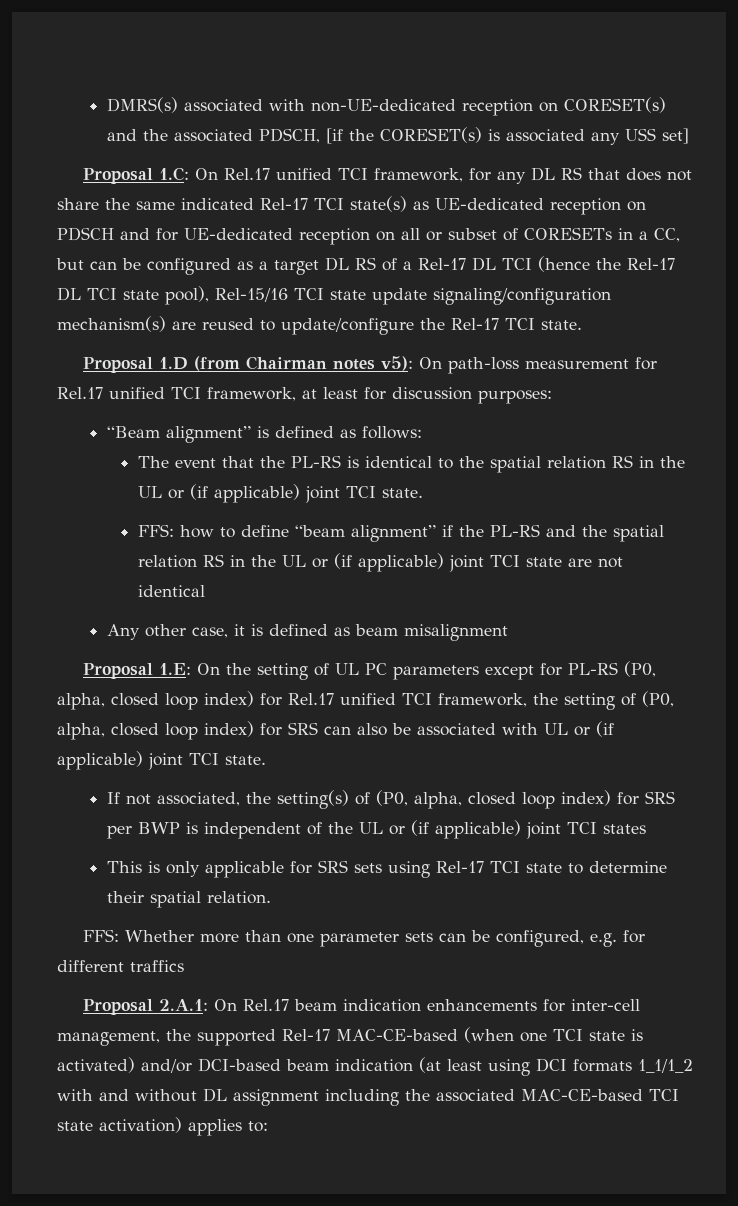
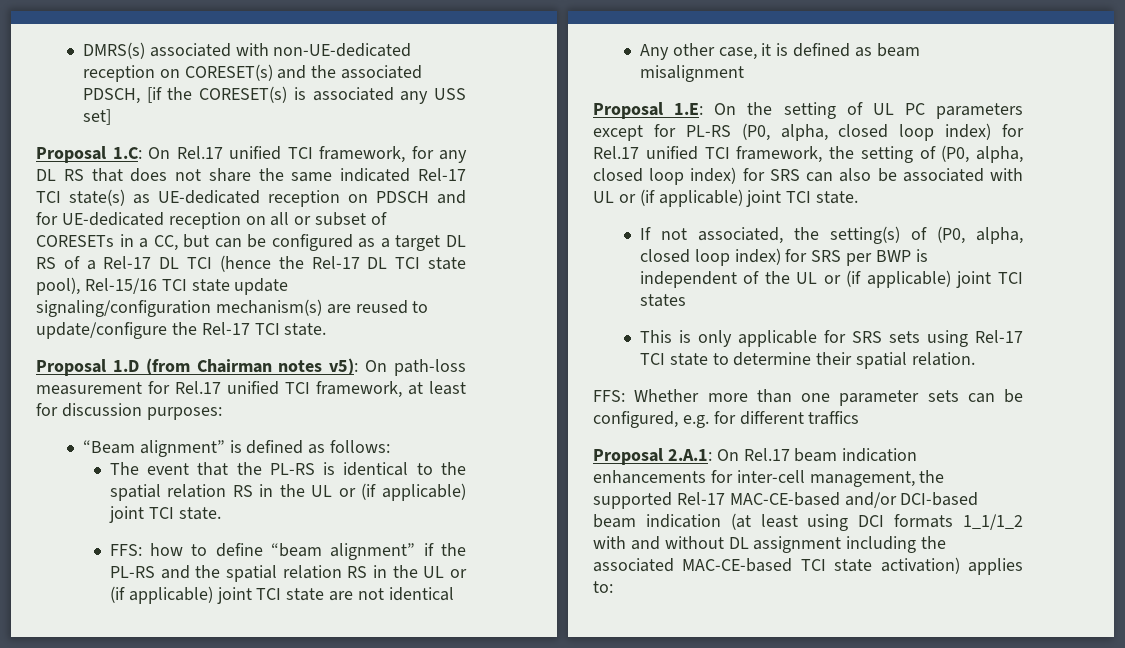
[464,1027,643,1043] [57,1057,135,1073] (when one TCI state is activated) -> (840, 499) none

